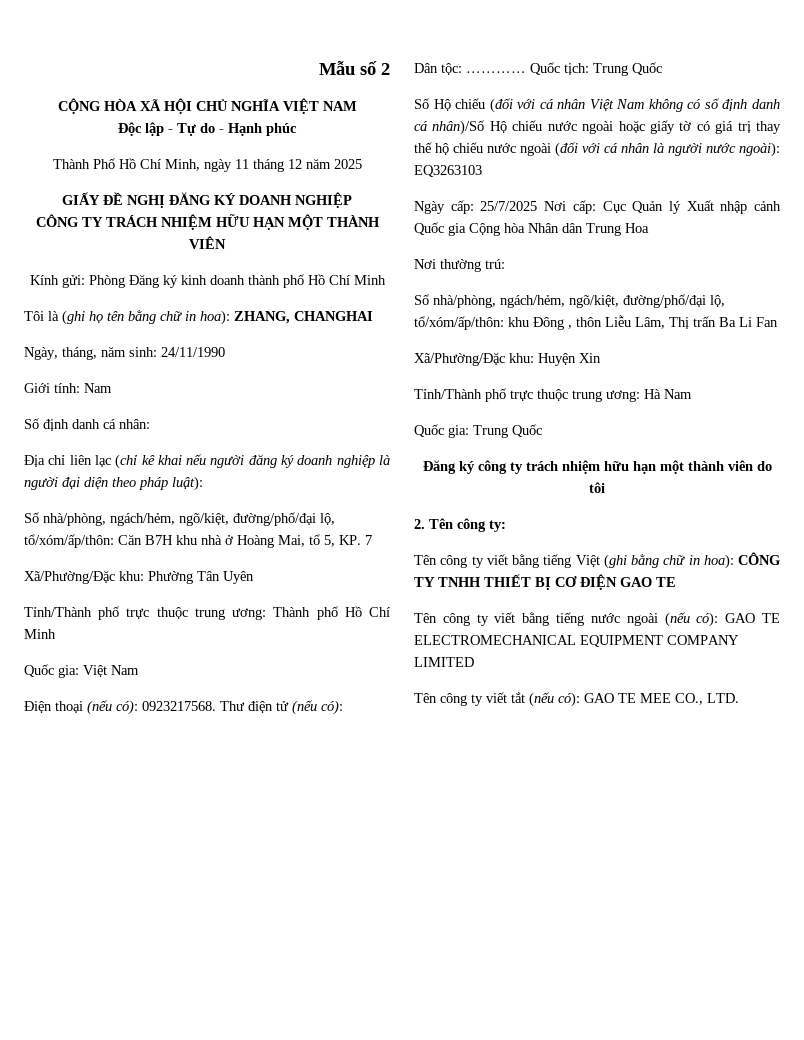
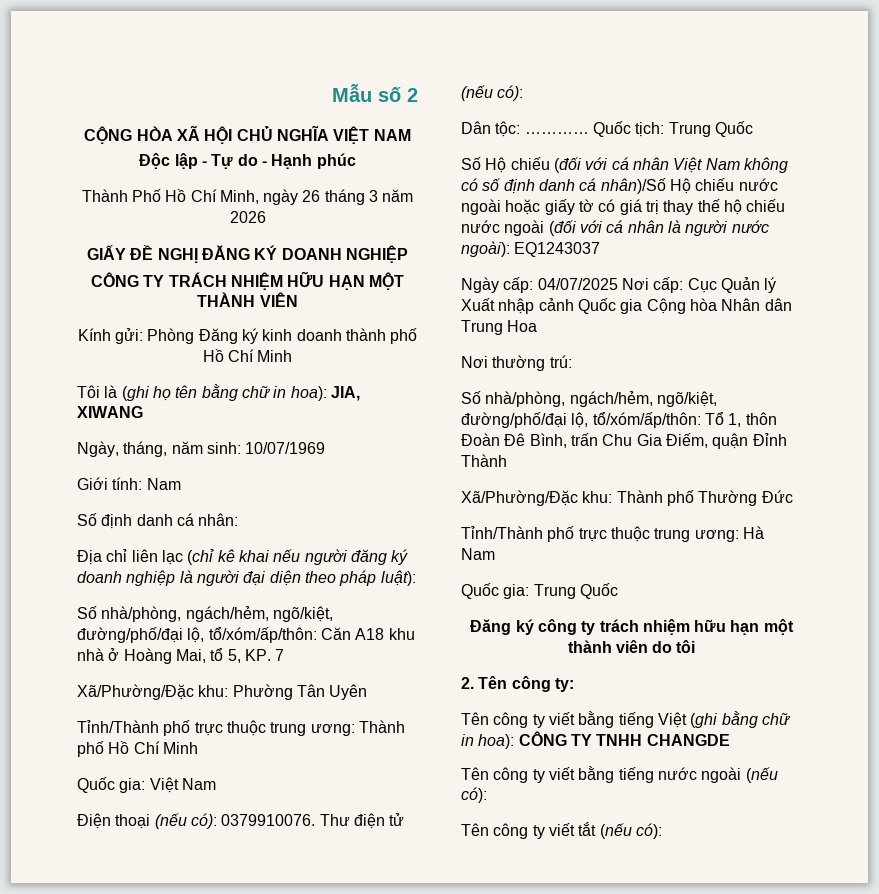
[234,158,362,172] 11 tháng 12 năm 2025 -> [302,189,414,205] [229,211,266,223] 26 tháng 3 năm 2026
[234,311,373,324] ZHANG, CHANGHAI -> [330,386,360,401] [77,406,143,418] JIA, XIWANG
[161,347,225,357] 24/11/1990 -> [245,442,326,454] 10/07/1969
[145,535,173,545] B7H -> [355,628,385,640] A18
[142,701,216,711] 0923217568. -> [221,814,316,826] 0379910076.
[414,165,482,177] EQ3263103 -> [514,242,601,257] EQ1243037
[480,201,538,211] 25/7/2025 -> [537,278,618,290] 04/07/2025
[508,315,778,330] [414,352,601,366] khu Đông , thôn Liễu Lâm, Thị trấn Ba Li Fan // Xã/Phường/Đặc khu: Huyện Xin -> [704,412,777,427] [461,433,787,449] [461,454,507,467] [461,490,793,506] Tổ 1, thôn Đoàn Đê Bình, trấn Chu Gia Điếm, quận Đỉnh Thành // Xã/Phường/Đặc khu: Thành phố Thường Đức
[484,574,676,590] THIẾT BỊ CƠ ĐIỆN GAO TE -> [646,734,730,746] CHANGDE
[725,613,780,623] [414,635,739,647] [414,657,474,667] GAO TE ELECTROMECHANICAL EQUIPMENT COMPANY LIMITED -> (487, 795) none
[584,693,739,705] GAO TE MEE CO., LTD. -> (662, 831) none

